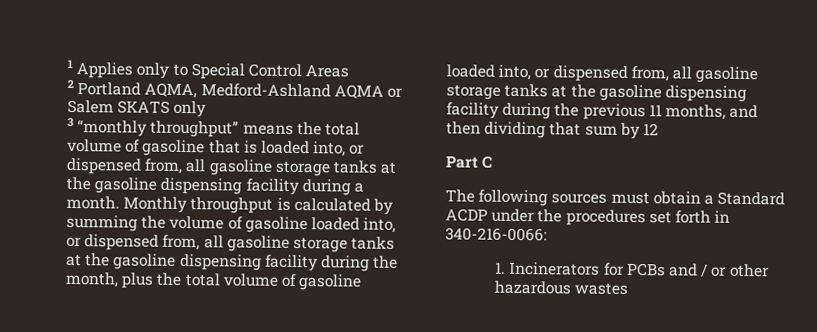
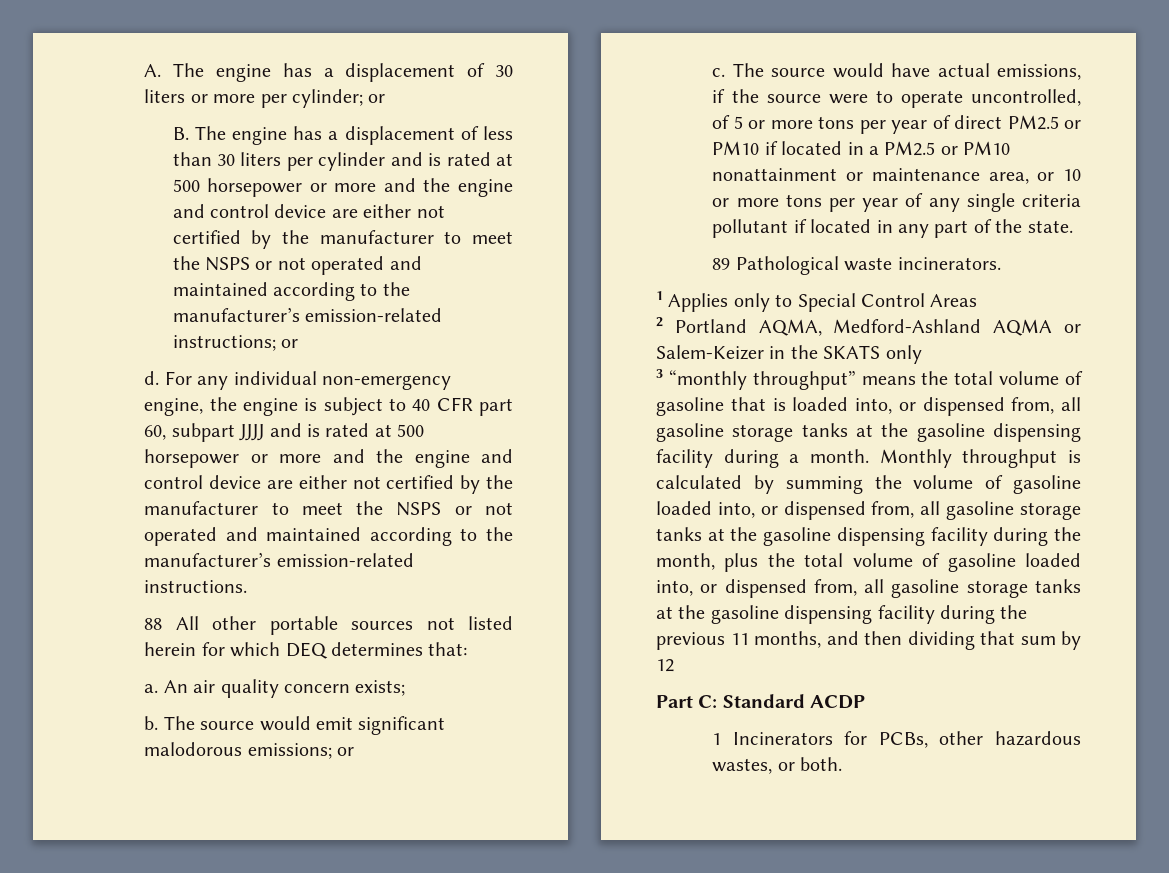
(67, 64) none -> [144,63,513,82] [144,89,386,108] [172,126,513,145] [172,152,514,171] [172,178,513,197] [172,204,445,218] [172,230,513,249] [172,256,422,275] [172,282,410,301] [172,307,443,322] [172,335,299,351] [144,371,452,390] [144,397,513,416] [144,423,425,442] [144,449,513,468] [144,475,513,494] [144,501,513,516] [144,527,513,546] [144,552,414,567] [144,580,248,593] [144,616,513,635] [144,642,468,659] [144,679,406,698] [144,716,446,735] [144,742,355,759] [712,63,1081,80] [712,89,1081,108] [712,115,1081,134] [712,141,1011,156] [712,168,1081,184] [712,193,1081,212] [712,219,1073,238] [712,256,1001,275] A. The engine has a displacement of 30 liters or more per cylinder; or // B. The engine has a displacement of less than 30 liters per cylinder and is rated at 500 horsepower or more and the engine and control device are either not certified by the manufacturer to meet the NSPS or not operated and maintained according to the manufacturer’s emission-related instructions; or // d. For any individual non-emergency engine, the engine is subject to 40 CFR part 60, subpart JJJJ and is rated at 500 horsepower or more and the engine and control device are either not certified by the manufacturer to meet the NSPS or not operated and maintained according to the manufacturer’s emission-related instructions. // 88 All other portable sources not listed herein for which DEQ determines that: // a. An air quality concern exists; // b. The source would emit significant malodorous emissions; or // c. The source would have actual emissions, if the source were to operate uncontrolled, of 5 or more tons per year of direct PM2.5 or PM10 if located in a PM2.5 or PM10 nonattainment or maintenance area, or 10 or more tons per year of any single criteria pollutant if located in any part of the state. // 89 Pathological waste incinerators. //
[67,99,114,114] Salem -> [656,345,818,360] Salem-Keizer in the
[481,155,494,169] [445,189,786,207] [445,208,731,227] [445,227,547,242] [495,261,770,278] [494,280,629,295] C // The following sources must obtain a Standard ACDP under the procedures set forth in 340-216-0066: // 1. Incinerators for PCBs and / or other hazardous wastes -> [698,694,866,709] [712,731,1081,748] [712,757,843,774] C: Standard ACDP // 1 Incinerators for PCBs, other hazardous wastes, or both.

